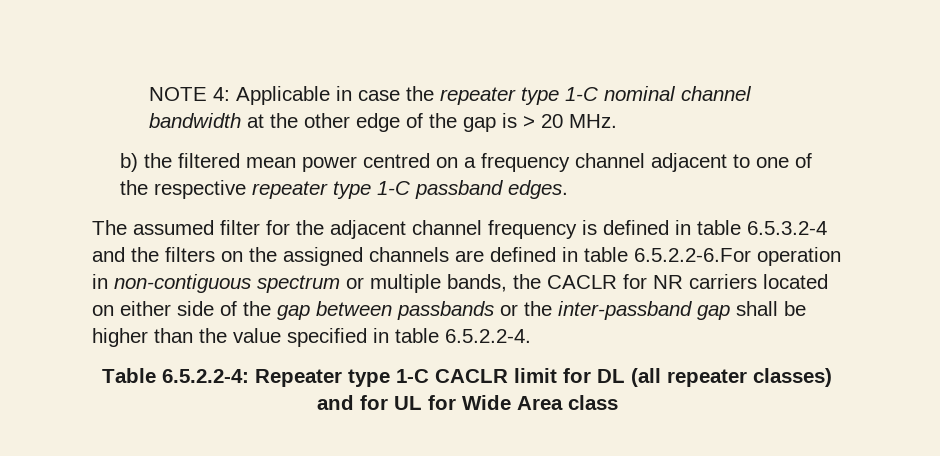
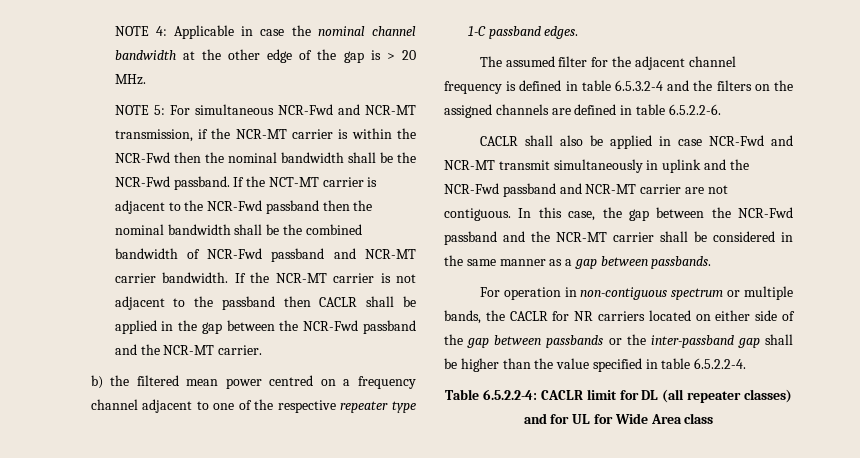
[439,87,598,105] repeater type 1-C -> (311, 30) none
(617, 121) none -> [114,104,416,115] [114,128,416,142] [114,152,416,163] [114,176,378,190] [114,200,373,214] [114,224,362,235] [114,248,416,262] [114,272,416,283] [114,296,416,310] [114,320,416,334] [114,344,263,355] // NOTE 5: For simultaneous NCR-Fwd and NCR-MT transmission, if the NCR-MT carrier is within the NCR-Fwd then the nominal bandwidth shall be the NCR-Fwd passband. If the NCT-MT carrier is adjacent to the NCR-Fwd passband then the nominal bandwidth shall be the combined bandwidth of NCR-Fwd passband and NCR-MT carrier bandwidth. If the NCR-MT carrier is not adjacent to the passband then CACLR shall be applied in the gap between the NCR-Fwd passband and the NCR-MT carrier.
[634,248,751,262] 6.5.2.2-6.For -> [668,104,721,115] [479,135,793,149] [444,159,749,173] [444,183,728,197] [444,207,793,221] [444,231,793,245] [444,255,712,269] [479,287,500,297] 6.5.2.2-6. // CACLR shall also be applied in case NCR-Fwd and NCR-MT transmit simultaneously in uplink and the NCR-Fwd passband and NCR-MT carrier are not contiguous. In this case, the gap between the NCR-Fwd passband and the NCR-MT carrier shall be considered in the same manner as a gap between passbands. // For
[255,369,429,387] Repeater type 1-C -> (538, 394) none

